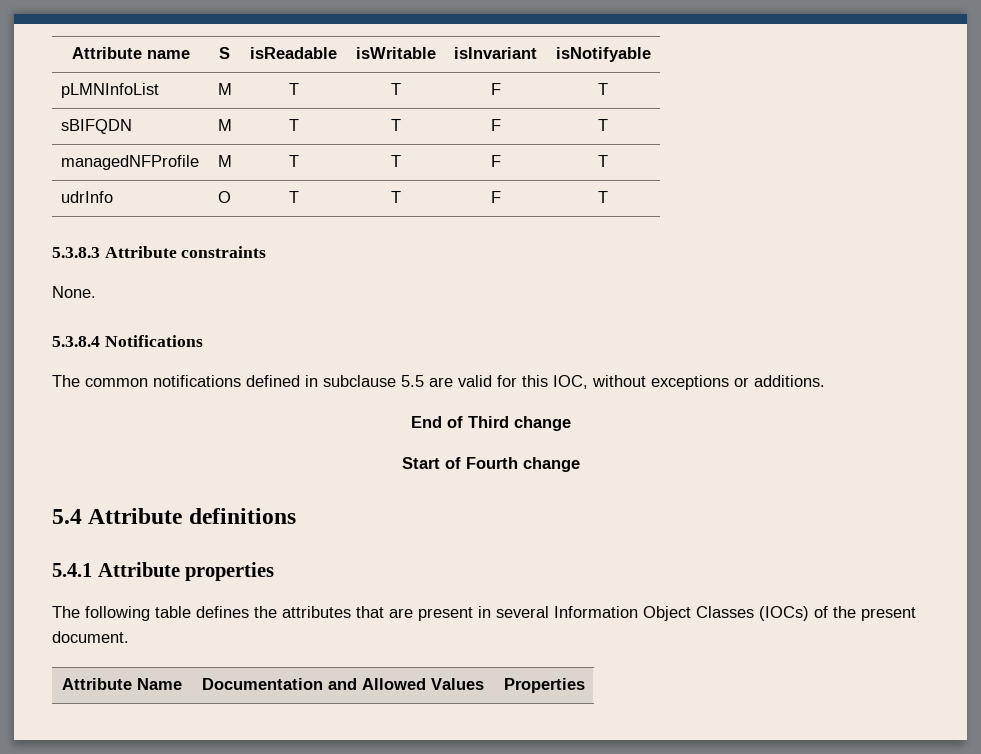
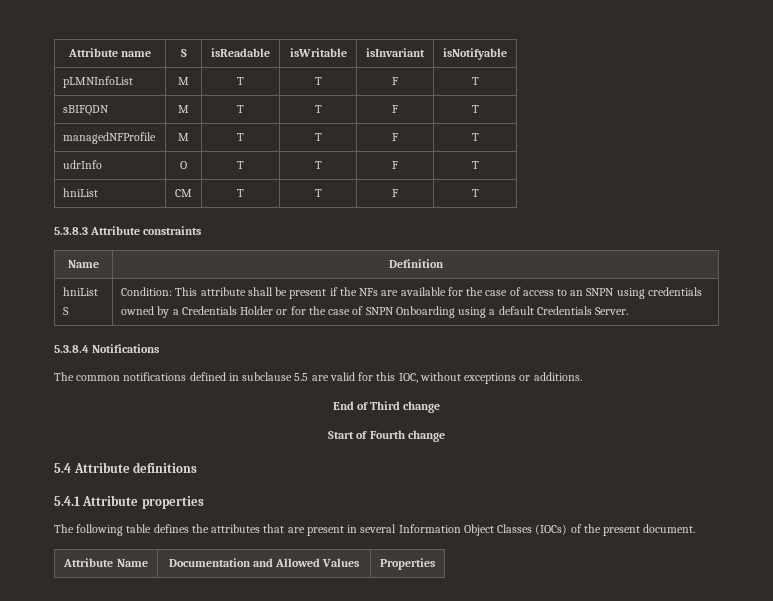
[52,246,267,258] [52,286,96,298] // 5.3.8.3 Attribute constraints // None. -> [63,188,99,197] [175,189,192,197] [237,189,244,197] [314,189,322,197] [392,189,398,197] [471,189,479,197] [54,226,202,235] [68,260,99,268] [388,259,444,268] [63,287,99,296] [63,307,70,315] [121,287,702,299] [121,306,629,318] // hniList | CM | T | T | F | T // 5.3.8.3 Attribute constraints // Name | Definition // hniList S | Condition: This attribute shall be present if the NFs are available for the case of access to an SNPN using credentials owned by a Credentials Holder or for the case of SNPN Onboarding using a default Credentials Server.

